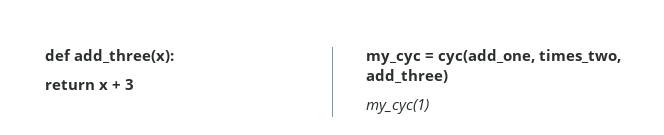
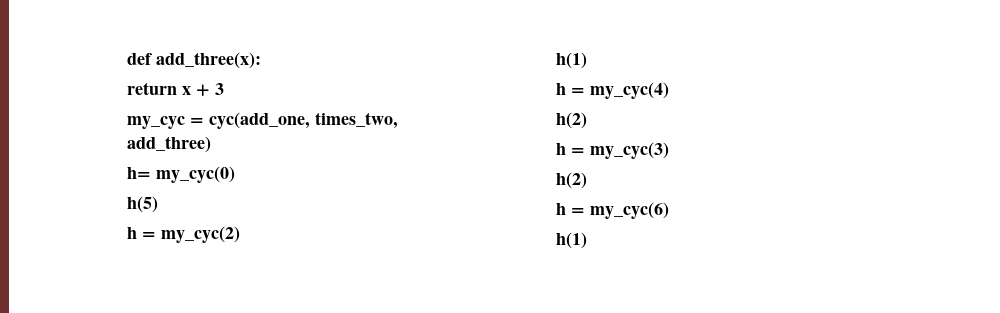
[366,99,430,114] my_cyc(1) -> [126,166,235,183] [126,196,158,213] [126,226,240,243] [555,52,587,69] [555,82,669,99] [555,112,587,129] [555,142,669,159] [555,172,587,189] [555,202,669,219] [555,232,587,249] h= my_cyc(0) // h(5) // h = my_cyc(2) // h(1) // h = my_cyc(4) // h(2) // h = my_cyc(3) // h(2) // h = my_cyc(6) // h(1)

